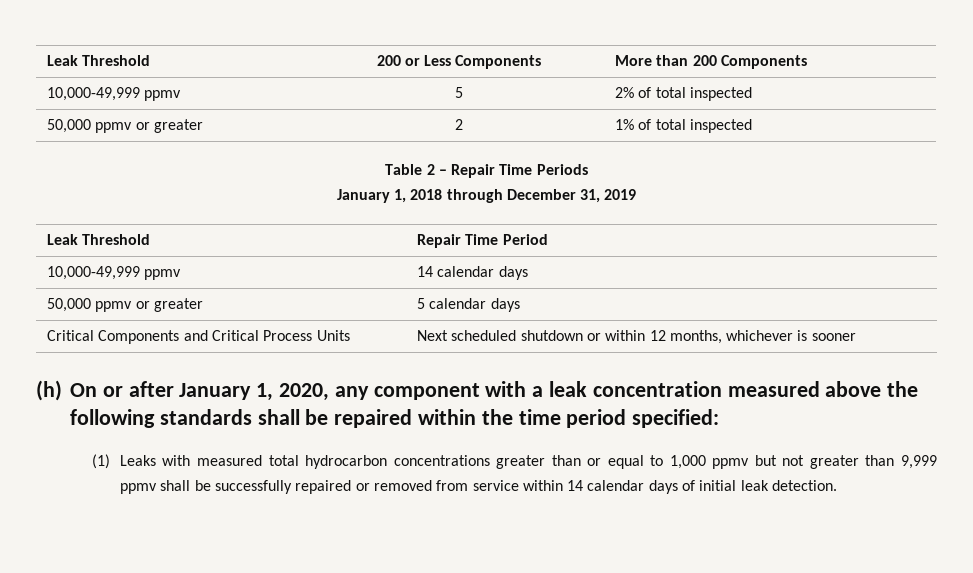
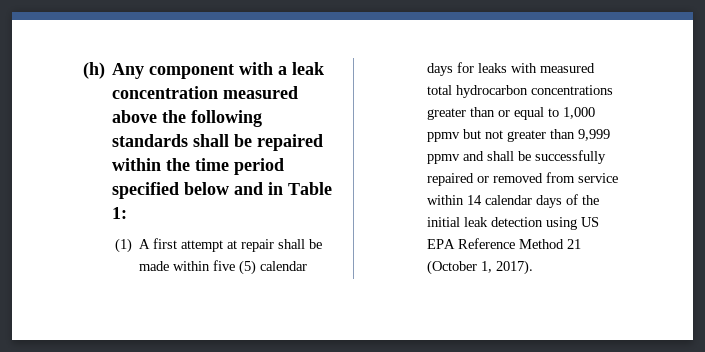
[46,55,151,66] [376,55,542,69] [614,55,807,69] [46,87,182,101] [455,87,463,98] [614,87,752,101] [46,119,203,133] [455,119,463,130] [614,119,752,133] [385,164,588,178] [336,189,637,203] [46,234,151,245] [416,234,548,248] [46,266,182,280] [416,266,528,280] [46,298,203,312] [416,298,520,312] [46,330,350,344] [416,330,856,344] [36,380,369,401] Leak Threshold | 200 or Less Components | More than 200 Components // 10,000-49,999 ppmv | 5 | 2% of total inspected // 50,000 ppmv or greater | 2 | 1% of total inspected // Table 2 – Repair Time Periods // January 1, 2018 through December 31, 2019 // Leak Threshold | Repair Time Period // 10,000-49,999 ppmv | 14 calendar days // 50,000 ppmv or greater | 5 calendar days // Critical Components and Critical Process Units | Next scheduled shutdown or within 12 months, whichever is sooner // (h) On or after January 1, 2020, any -> [83,62,145,79] (h) Any
[632,409,720,428] [91,454,156,469] specified: // (1) Leaks -> [112,182,333,199] [112,207,128,219] [115,238,323,253] [139,260,308,275] [427,62,508,76] specified below and in Table 1: // (1) A first attempt at repair shall be made within five (5) calendar days for leaks
(157, 488) none -> [463,151,485,161] and
(696, 485) none -> [582,195,600,205] the
[772,480,838,491] detection. -> [491,217,600,230] [427,238,582,249] [427,260,534,275] detection using US EPA Reference Method 21 (October 1, 2017).

